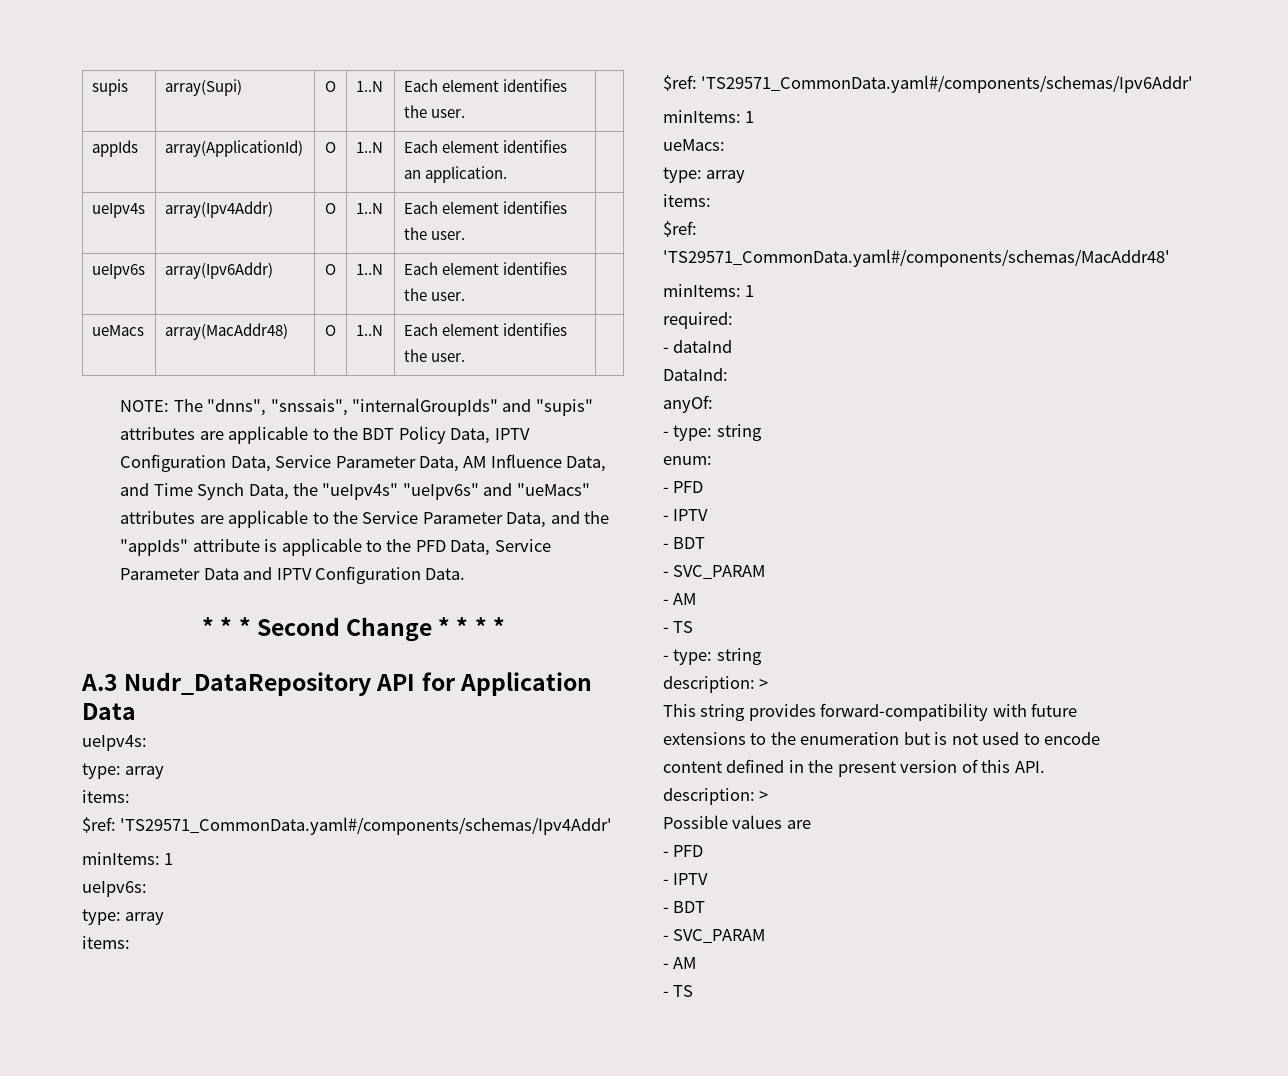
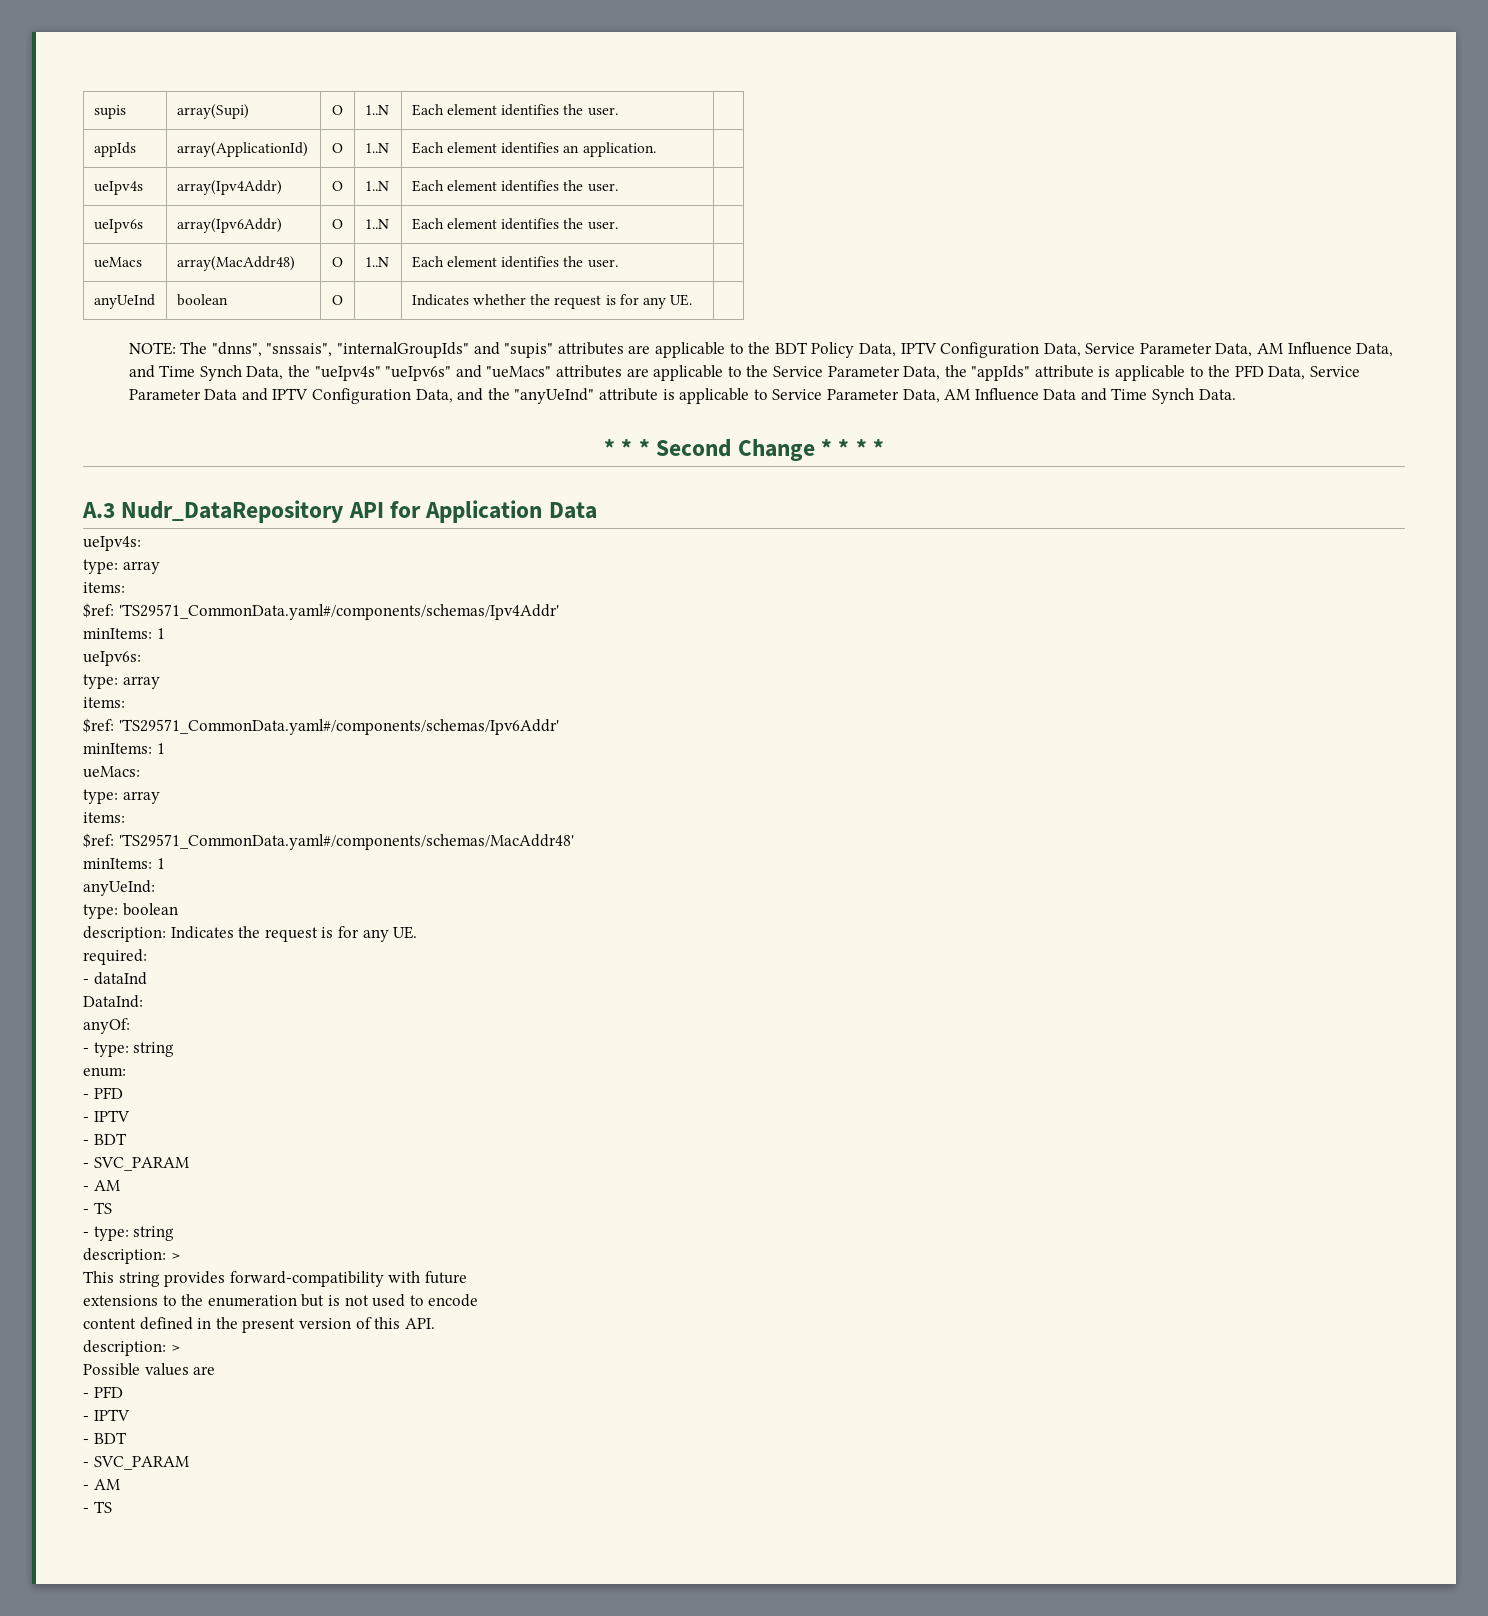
(465, 357) none -> [93,294,155,309] [176,294,228,306] [332,295,343,305] [411,294,693,309] // anyUeInd | boolean | O | | Indicates whether the request is for any UE. |
[550,511,580,524] and -> (941, 373) none
(421, 575) none -> [415,388,1195,404] Data, and the "anyUeInd" attribute is applicable to Service Parameter Data, AM Influence Data and Time Synch
(755, 291) none -> [83,880,155,896] [83,903,178,919] [83,926,418,942] // anyUeInd: // type: boolean // description: Indicates the request is for any UE.

